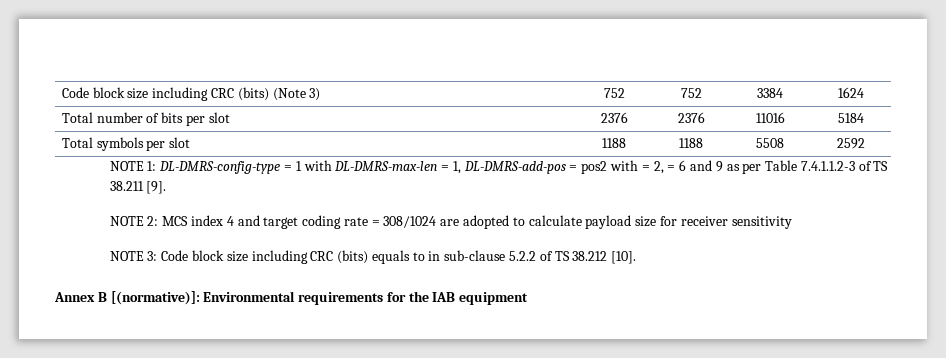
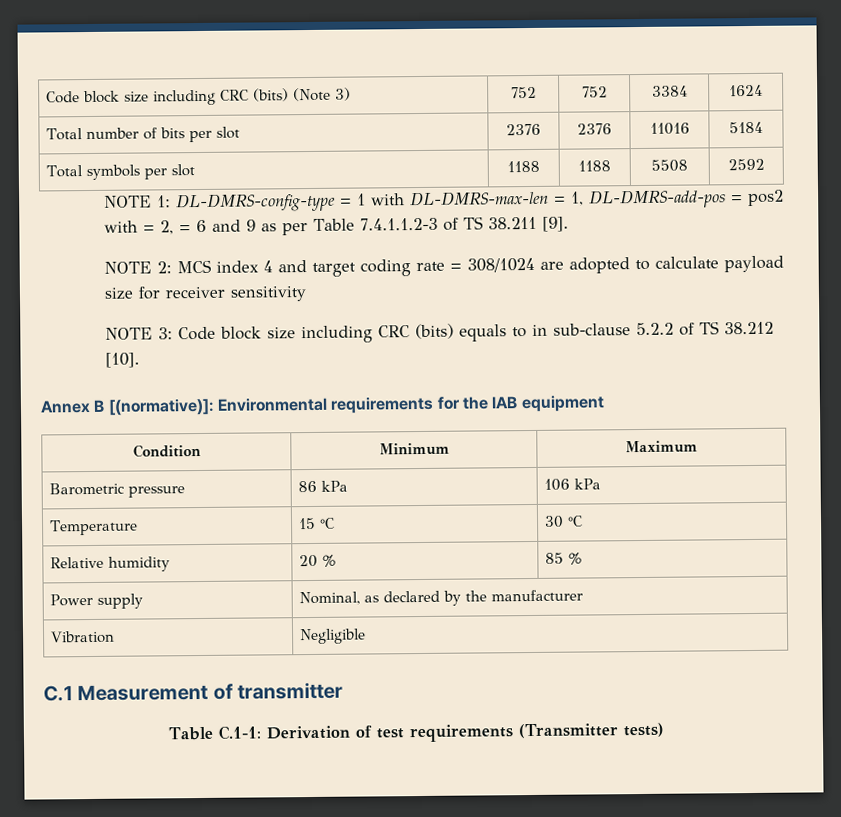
(529, 298) none -> [132,443,201,458] [378,442,450,456] [625,440,698,454] [49,482,186,498] [298,480,349,493] [544,478,602,491] [50,519,139,536] [298,517,336,530] [544,515,584,528] [50,556,171,572] [299,554,337,568] [545,552,583,565] [50,593,144,609] [299,589,584,606] [51,630,116,644] [299,628,367,645] [43,682,344,702] [167,722,665,743] // Condition | Minimum | Maximum // Barometric pressure | 86 kPa | 106 kPa // Temperature | 15 °C | 30 °C // Relative humidity | 20 % | 85 % // Power supply | Nominal, as declared by the manufacturer // Vibration | Negligible // C.1 Measurement of transmitter // Table C.1-1: Derivation of test requirements (Transmitter tests)

